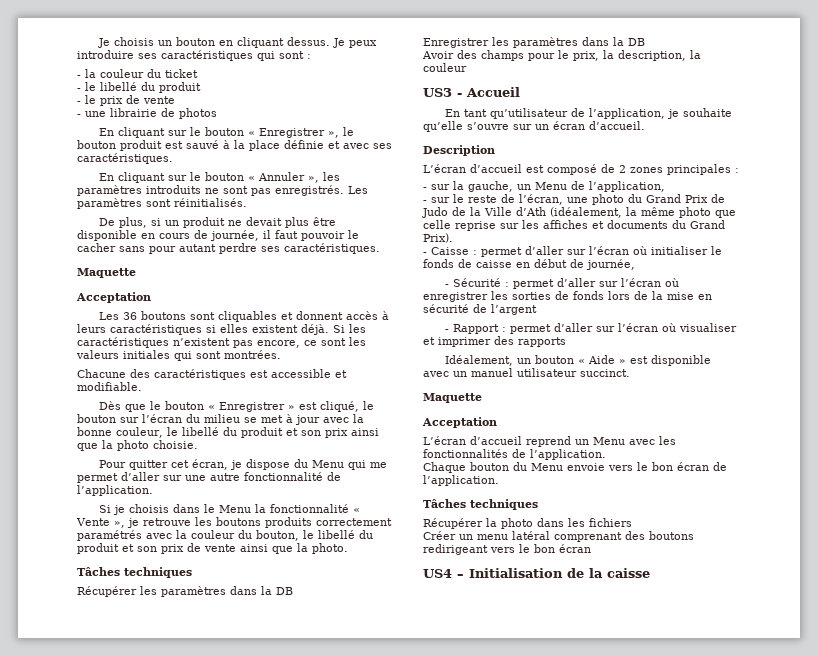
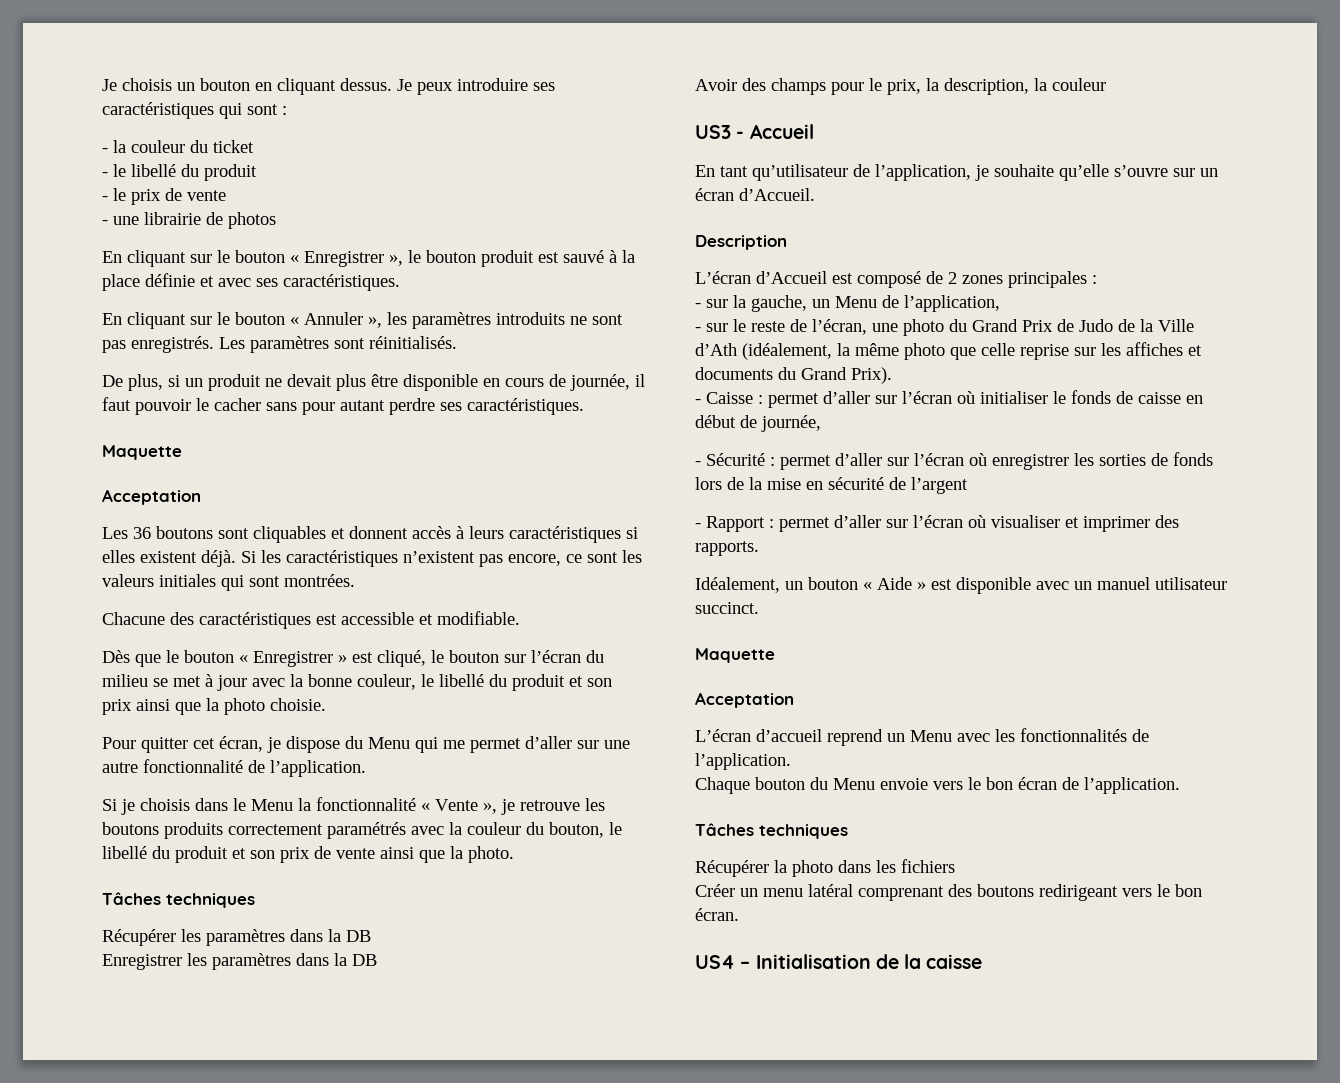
[589,121,645,130] d’accueil. -> [739,188,815,201] d’Accueil.
[469,164,522,173] d’accueil -> [756,271,827,284] d’Accueil
[518,337,566,347] rapports -> [695,541,759,556] rapports.
[559,544,591,553] écran -> [695,908,739,921] écran.

